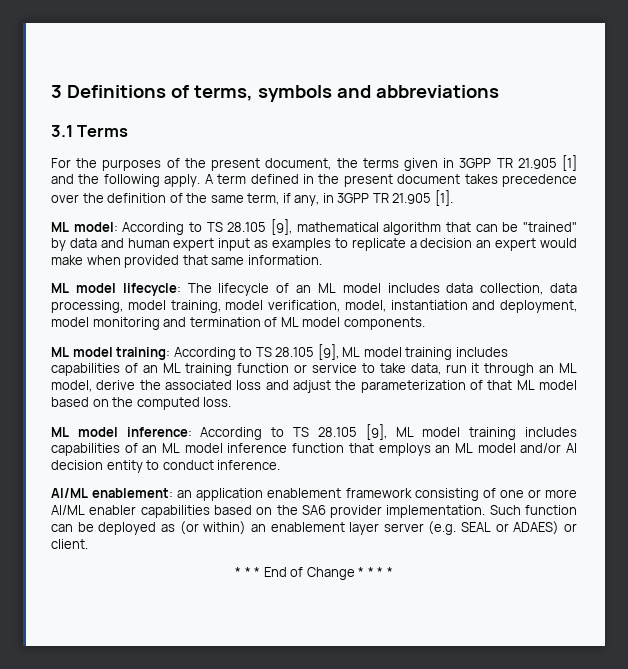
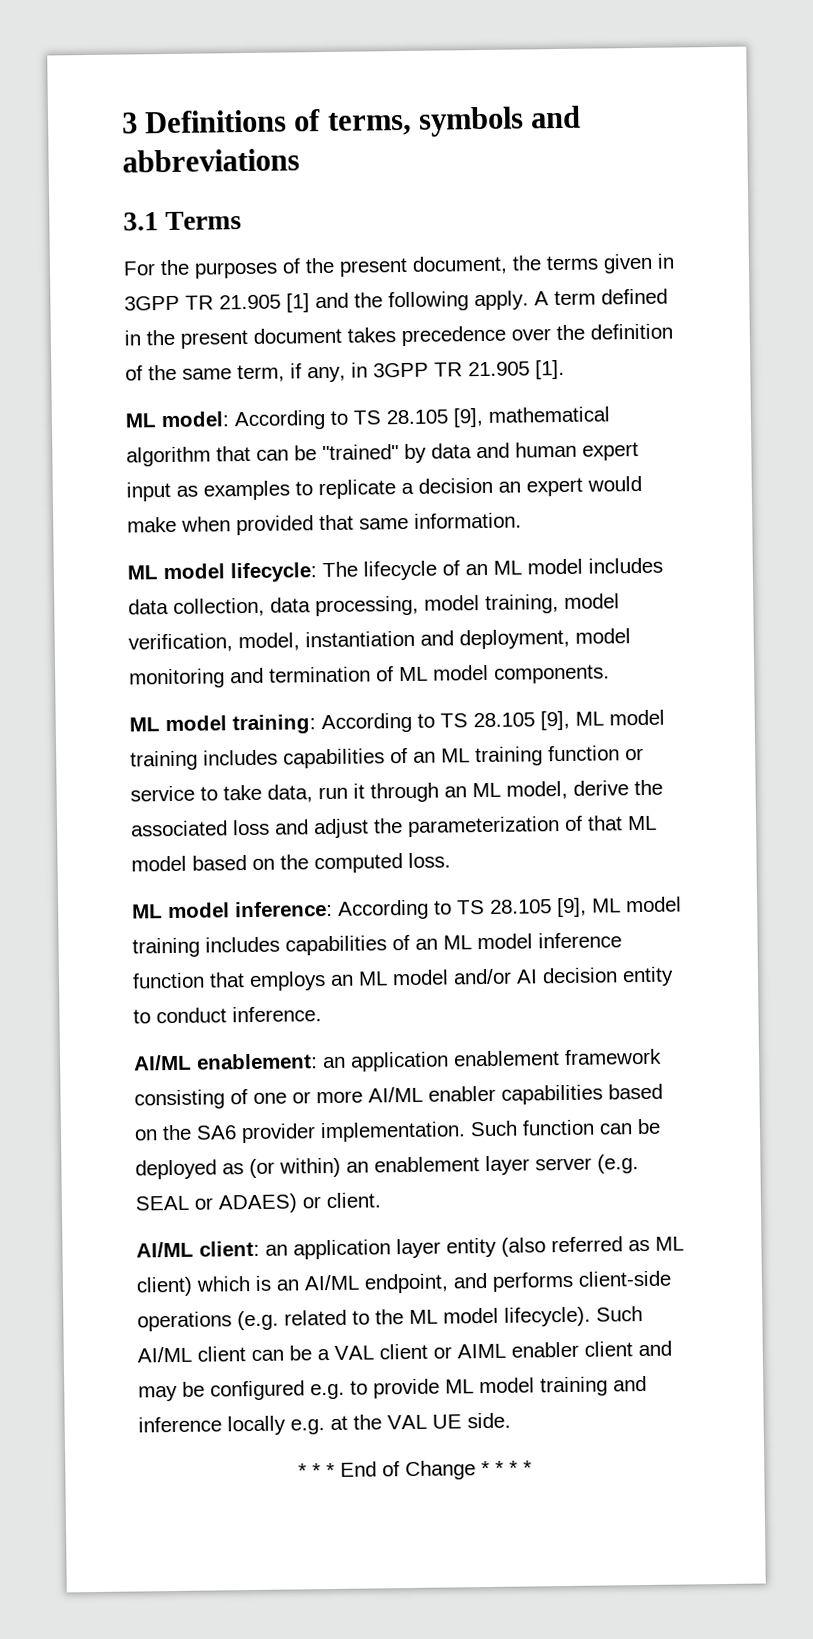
(88, 544) none -> [136,1236,684,1260] [136,1270,671,1297] [137,1306,643,1332] [137,1340,672,1363] [138,1375,647,1402] [138,1412,511,1436] // AI/ML client: an application layer entity (also referred as ML client) which is an AI/ML endpoint, and performs client-side operations (e.g. related to the ML model lifecycle). Such AI/ML client can be a VAL client or AIML enabler client and may be configured e.g. to provide ML model training and inference locally e.g. at the VAL UE side.

